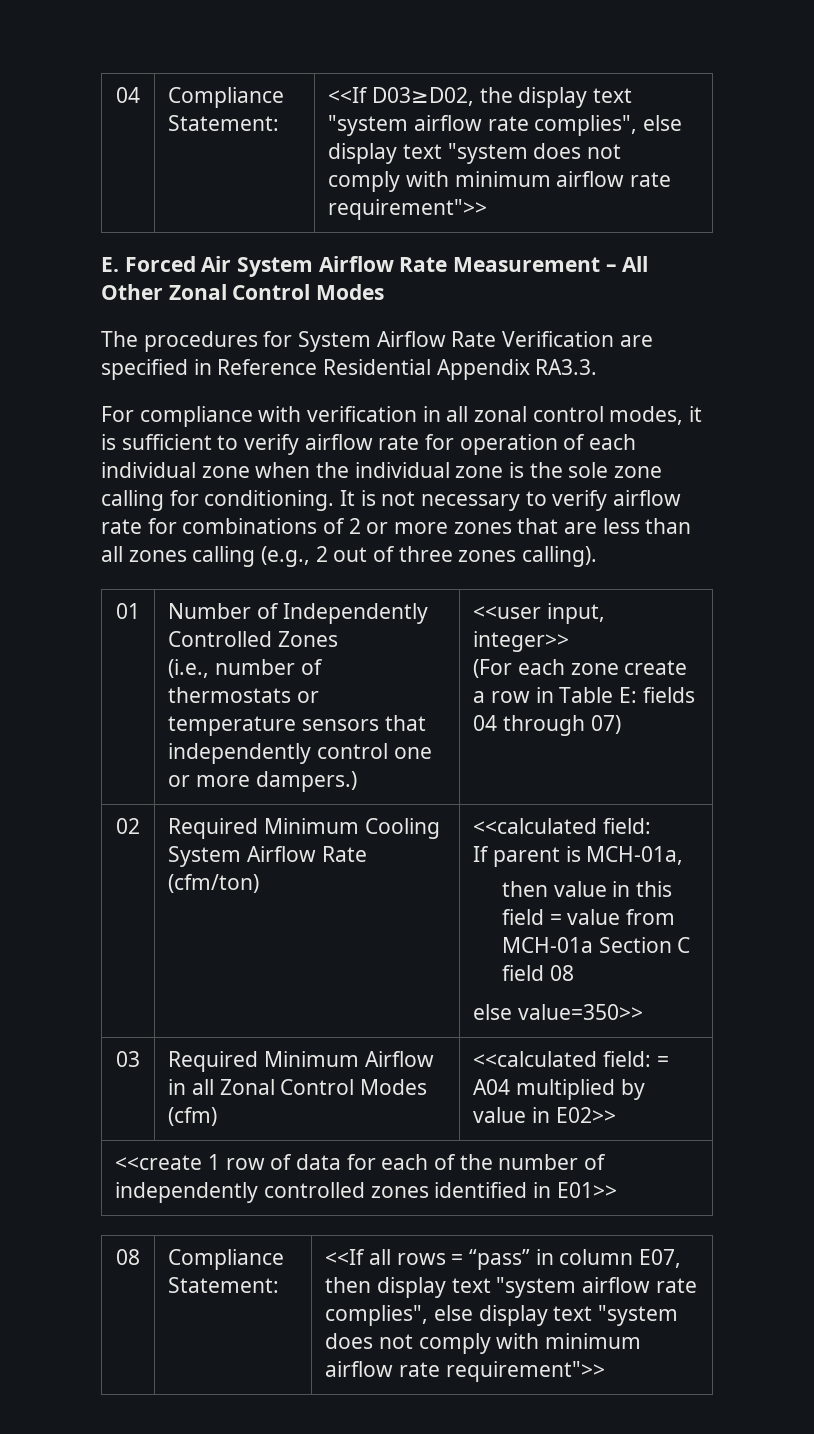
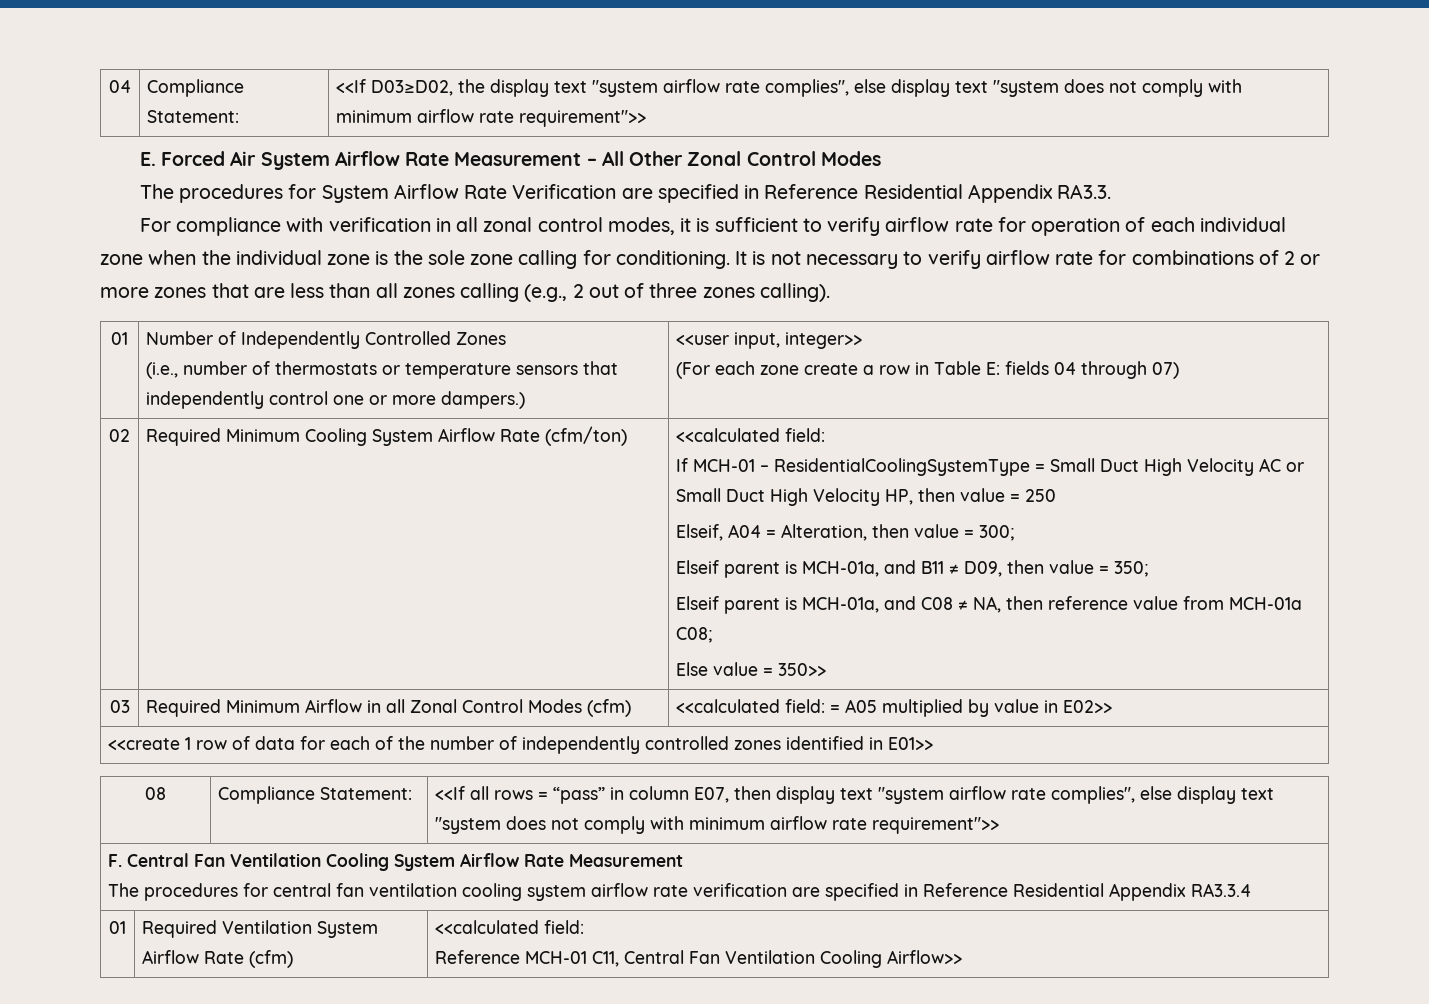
[493,846,684,867] [501,881,672,897] [501,909,675,925] [501,937,691,953] [501,965,574,981] [473,1004,644,1020] parent is MCH-01a, // then value in this field = value from MCH-01a Section C field 08 // else value=350>> -> [693,458,1305,476] [676,488,1057,506] [676,524,1015,541] [676,560,1149,578] [676,596,1303,614] [676,627,713,643] [676,662,827,676] MCH-01 – ResidentialCoolingSystemType = Small Duct High Velocity AC or Small Duct High Velocity HP, then value = 250 // Elseif, A04 = Alteration, then value = 300; // Elseif parent is MCH-01a, and B11 ≠ D09, then value = 350; // Elseif parent is MCH-01a, and C08 ≠ NA, then reference value from MCH-01a C08; // Else value = 350>>
[473,1079,511,1095] A04 -> [845,699,878,713] A05
(605, 1371) none -> [108,853,684,871] [108,883,1252,901] [109,921,126,934] [142,920,379,938] [142,950,294,968] [435,920,585,934] [435,950,963,968] // F. Central Fan Ventilation Cooling System Airflow Rate Measurement // The procedures for central fan ventilation cooling system airflow rate verification are specified in Reference Residential Appendix RA3.3.4 // 01 | Required Ventilation System Airflow Rate (cfm) | <<calculated field: // Reference MCH-01 C11, Central Fan Ventilation Cooling Airflow>>

